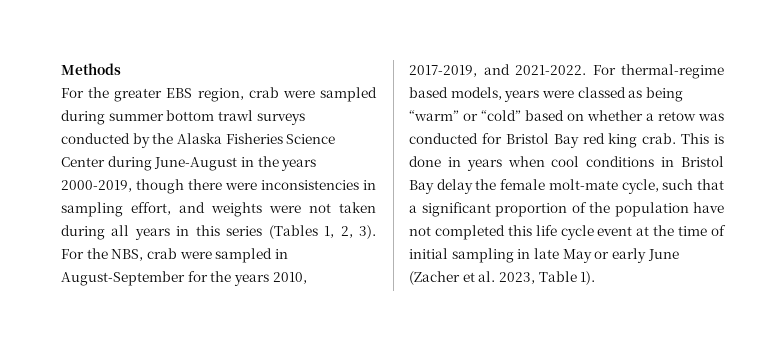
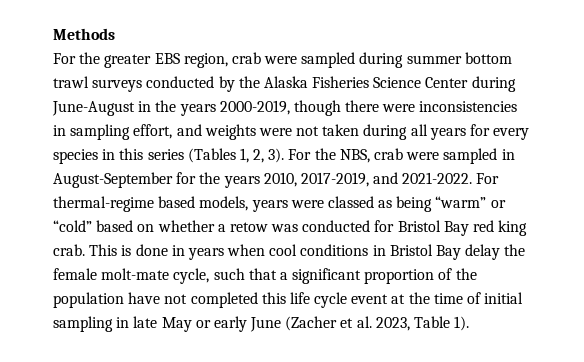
(170, 234) none -> [470,124,530,140] [53,149,98,164] for every species

